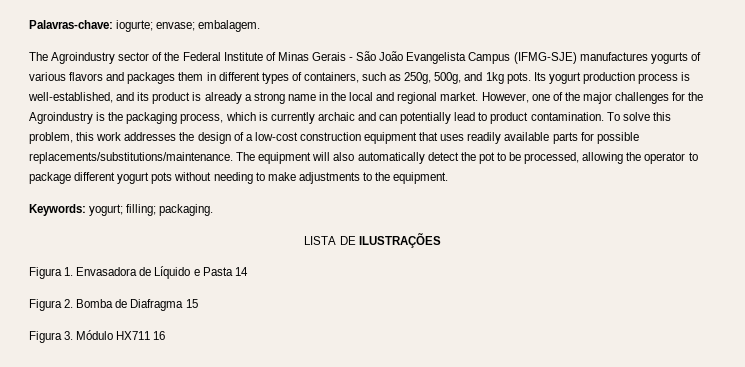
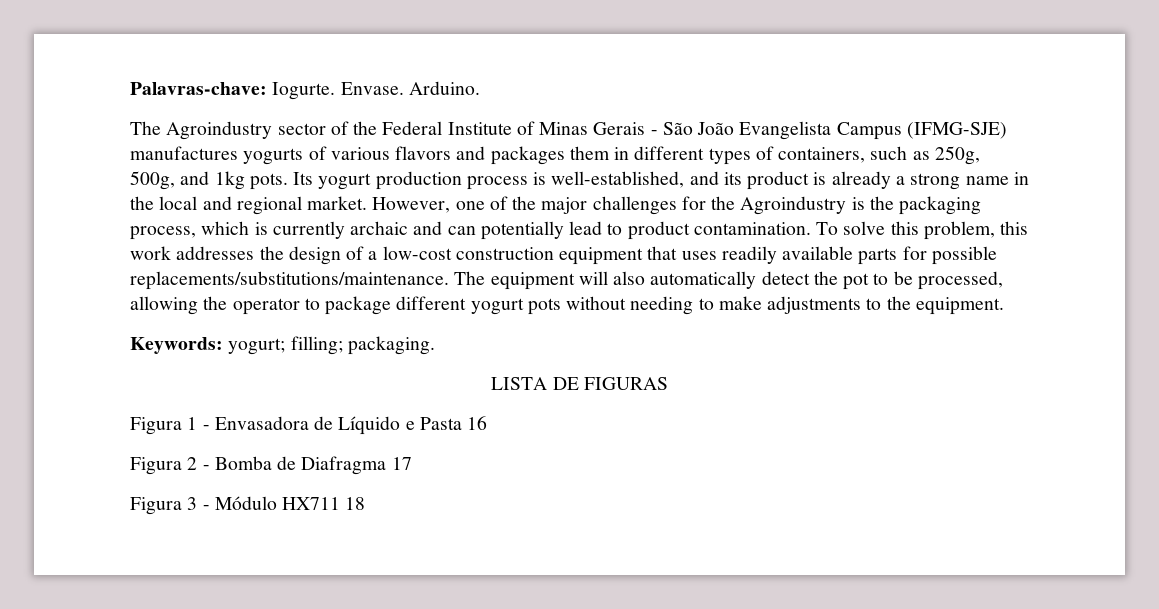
[116,20,261,32] iogurte; envase; embalagem. -> [272,81,480,100] Iogurte. Envase. Arduino.
[358,233,441,248] [29,267,74,279] ILUSTRAÇÕES // Figura 1. -> [583,377,668,390] [130,417,210,435] FIGURAS // Figura 1 -
[234,267,248,276] [29,299,74,311] 14 // Figura 2. -> [467,416,488,430] [130,457,210,475] 16 // Figura 2 -
[185,299,198,308] [29,331,74,343] 15 // Figura 3. -> [391,457,412,470] [130,497,210,515] 17 // Figura 3 -
[153,331,166,340] 16 -> [345,497,366,510] 18

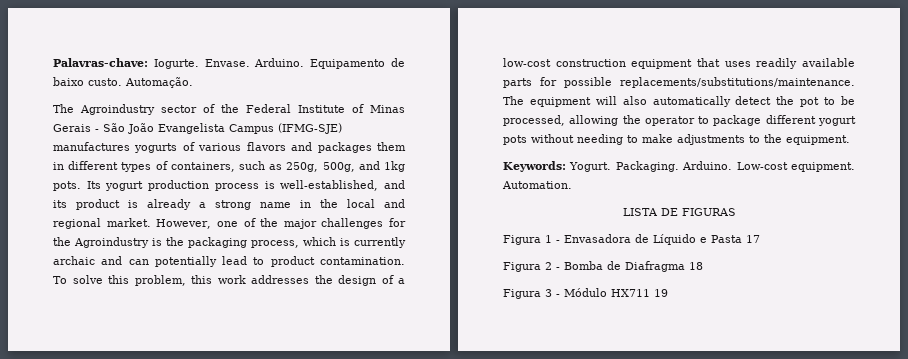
(480, 88) none -> [310,58,406,69] [53,77,193,88] Equipamento de baixo custo. Automação.
[228,336,435,355] yogurt; filling; packaging. -> [569,161,855,172] [502,181,572,189] Yogurt. Packaging. Arduino. Low-cost equipment. Automation.
[467,416,488,430] 16 -> [746,235,760,243] 17
[391,457,412,470] 17 -> [689,262,703,270] 18
[345,497,366,510] 18 -> [654,289,668,297] 19

